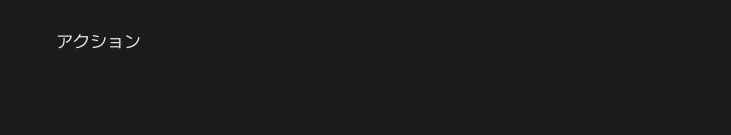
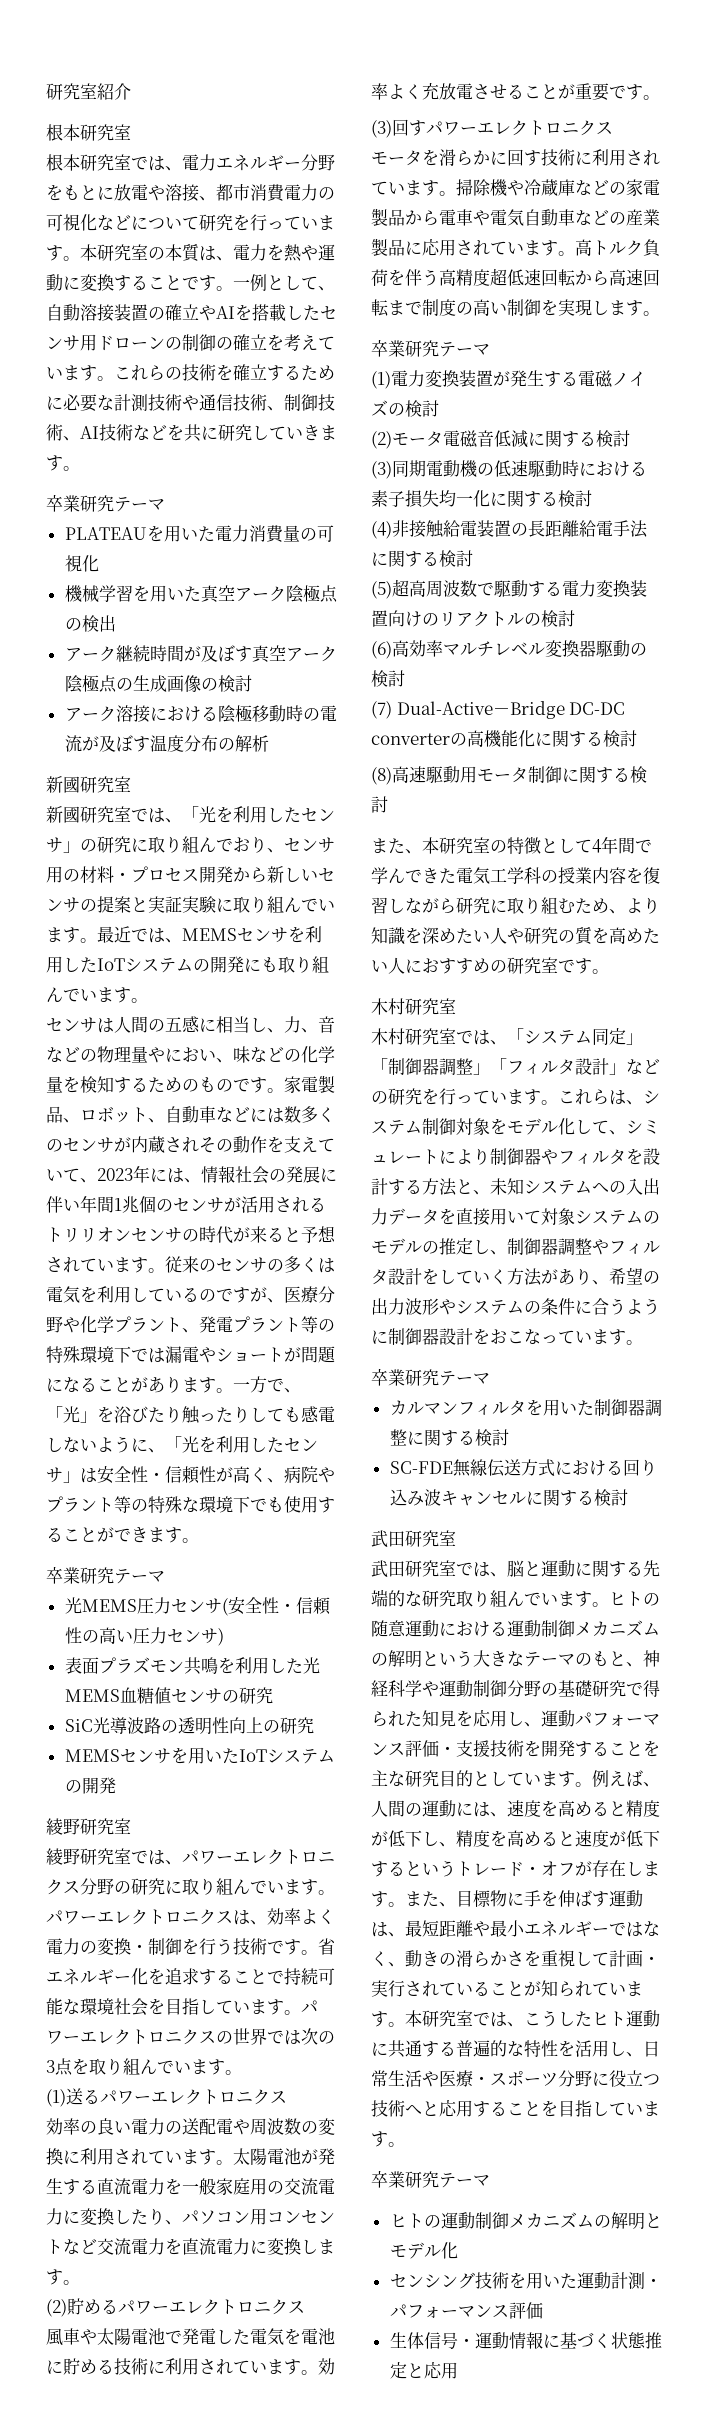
[56,34,141,49] アクション -> [46,83,131,100] [46,124,131,141] [46,154,335,171] [46,184,335,202] [46,214,335,231] [46,244,335,262] [46,274,335,291] [46,304,337,322] [46,334,335,351] [46,364,335,381] [46,394,335,412] [46,424,337,442] [46,455,80,471] [46,494,165,512] [64,525,334,543] [64,555,99,572] [64,585,338,603] [64,615,116,632] [64,645,337,663] [64,675,252,693] [64,705,337,723] [64,735,269,752] [46,776,131,793] [46,806,335,823] [46,836,335,853] [46,866,335,884] [46,896,335,913] [46,926,322,943] [46,956,329,973] [46,987,148,1003] [46,1016,335,1033] [46,1046,335,1063] [46,1075,335,1094] [46,1106,335,1123] [46,1136,335,1153] [46,1165,337,1184] [46,1195,326,1213] [46,1226,336,1244] [46,1256,335,1273] [46,1286,335,1303] [46,1316,335,1333] [46,1346,336,1364] [46,1376,301,1393] [46,1406,335,1424] [46,1436,318,1453] [46,1466,335,1484] [46,1496,335,1514] [46,1527,199,1543] [46,1566,165,1584] [64,1597,331,1616] [64,1627,224,1646] [64,1657,320,1675] [64,1687,273,1704] [64,1717,314,1735] [64,1747,335,1764] [64,1777,116,1794] [46,1818,131,1835] [46,1848,335,1865] [46,1878,335,1895] [46,1908,335,1925] [46,1938,335,1955] [46,1968,335,1985] [46,1998,318,2016] [46,2028,335,2045] [46,2058,242,2076] [46,2088,287,2107] [46,2118,335,2135] [46,2148,335,2166] [46,2178,335,2196] [46,2208,335,2225] [46,2238,335,2255] [46,2269,80,2285] [46,2298,305,2317] [46,2328,335,2346] [46,2358,335,2375] [371,82,660,101] [371,119,613,138] [371,149,660,166] [371,179,660,197] [371,208,660,226] [371,238,661,257] [371,268,660,287] [371,299,660,317] [371,339,490,357] [371,370,646,389] [371,400,439,417] [371,430,630,449] [371,460,647,479] [371,490,592,508] [371,520,648,539] [371,550,473,567] [371,579,647,599] [371,610,575,627] [371,640,647,659] [371,670,405,687] [371,701,626,719] [371,730,637,747] [371,766,647,785] [371,796,388,813] [371,836,652,855] [371,867,660,884] [371,897,660,914] [371,927,660,945] [371,957,609,974] [371,998,456,1015] [371,1028,643,1045] [371,1058,660,1075] [371,1088,660,1105] [371,1118,660,1135] [371,1148,660,1165] [371,1178,660,1196] [371,1208,660,1226] [371,1238,660,1255] [371,1267,660,1286] [371,1298,660,1315] [371,1328,643,1345] [371,1368,490,1386] [389,1399,662,1416] [389,1429,509,1446] [389,1459,657,1477] [389,1489,628,1506] [371,1530,456,1548] [371,1560,660,1578] [371,1589,660,1607] [371,1620,660,1637] [371,1650,660,1668] [371,1680,660,1697] [371,1710,660,1727] [371,1740,660,1757] [371,1770,660,1787] [371,1800,660,1817] [371,1830,660,1847] [371,1860,660,1877] [371,1890,643,1907] [371,1920,660,1937] [371,1950,660,1967] [371,1980,643,1997] [371,2010,660,2027] [371,2040,660,2058] [371,2070,660,2087] [371,2100,660,2117] [371,2131,405,2147] [371,2170,490,2188] [389,2212,662,2230] [389,2242,458,2259] [389,2272,662,2290] [389,2302,543,2319] [389,2332,662,2349] [389,2362,458,2379] 研究室紹介 // 根本研究室 // 根本研究室では、電力エネルギー分野をもとに放電や溶接、都市消費電力の可視化などについて研究を行っています。本研究室の本質は、電力を熱や運動に変換することです。一例として、自動溶接装置の確立やAIを搭載したセンサ用ドローンの制御の確立を考えています。これらの技術を確立するために必要な計測技術や通信技術、制御技術、AI技術などを共に研究していきます。 // 卒業研究テーマ // PLATEAUを用いた電力消費量の可視化 // 機械学習を用いた真空アーク陰極点の検出 // アーク継続時間が及ぼす真空アーク陰極点の生成画像の検討 // アーク溶接における陰極移動時の電流が及ぼす温度分布の解析 // 新國研究室 // 新國研究室では、「光を利用したセンサ」の研究に取り組んでおり、センサ用の材料・プロセス開発から新しいセンサの提案と実証実験に取り組んでいます。最近では、MEMSセンサを利用したIoTシステムの開発にも取り組んでいます。 // センサは人間の五感に相当し、力、音などの物理量やにおい、味などの化学量を検知するためのものです。家電製品、ロボット、自動車などには数多くのセンサが内蔵されその動作を支えていて、2023年には、情報社会の発展に伴い年間1兆個のセンサが活用されるトリリオンセンサの時代が来ると予想されています。従来のセンサの多くは電気を利用しているのですが、医療分野や化学プラント、発電プラント等の特殊環境下では漏電やショートが問題になることがあります。一方で、「光」を浴びたり触ったりしても感電しないように、「光を利用したセンサ」は安全性・信頼性が高く、病院やプラント等の特殊な環境下でも使用することができます。 // 卒業研究テーマ // 光MEMS圧力センサ(安全性・信頼性の高い圧力センサ) // 表面プラズモン共鳴を利用した光MEMS血糖値センサの研究 // SiC光導波路の透明性向上の研究 // MEMSセンサを用いたIoTシステムの開発 // 綾野研究室 // 綾野研究室では、パワーエレクトロニクス分野の研究に取り組んでいます。パワーエレクトロニクスは、効率よく電力の変換・制御を行う技術です。省エネルギー化を追求することで持続可能な環境社会を目指しています。パワーエレクトロニクスの世界では次の3点を取り組んでいます。 // (1)送るパワーエレクトロニクス // 効率の良い電力の送配電や周波数の変換に利用されています。太陽電池が発生する直流電力を一般家庭用の交流電力に変換したり、パソコン用コンセントなど交流電力を直流電力に変換します。 // (2)貯めるパワーエレクトロニクス // 風車や太陽電池で発電した電気を電池に貯める技術に利用されています。効率よく充放電させることが重要です。 // (3)回すパワーエレクトロニクス // モータを滑らかに回す技術に利用されています。掃除機や冷蔵庫などの家電製品から電車や電気自動車などの産業製品に応用されています。高トルク負荷を伴う高精度超低速回転から高速回転まで制度の高い制御を実現します。 // 卒業研究テーマ // (1)電力変換装置が発生する電磁ノイズの検討 // (2)モータ電磁音低減に関する検討 // (3)同期電動機の低速駆動時における素子損失均一化に関する検討 // (4)非接触給電装置の長距離給電手法に関する検討 // (5)超高周波数で駆動する電力変換装置向けのリアクトルの検討 // (6)高効率マルチレベル変換器駆動の検討 // (7) Dual-Active－Bridge DC-DC converterの高機能化に関する検討 // (8)高速駆動用モータ制御に関する検討 // また、本研究室の特徴として4年間で学んできた電気工学科の授業内容を復習しながら研究に取り組むため、より知識を深めたい人や研究の質を高めたい人におすすめの研究室です。 // 木村研究室 // 木村研究室では、「システム同定」「制御器調整」「フィルタ設計」などの研究を行っています。これらは、システム制御対象をモデル化して、シミュレートにより制御器やフィルタを設計する方法と、未知システムへの入出力データを直接用いて対象システムのモデルの推定し、制御器調整やフィルタ設計をしていく方法があり、希望の出力波形やシステムの条件に合うように制御器設計をおこなっています。 // 卒業研究テーマ // カルマンフィルタを用いた制御器調整に関する検討 // SC-FDE無線伝送方式における回り込み波キャンセルに関する検討 // 武田研究室 // 武田研究室では、脳と運動に関する先端的な研究取り組んでいます。ヒトの随意運動における運動制御メカニズムの解明という大きなテーマのもと、神経科学や運動制御分野の基礎研究で得られた知見を応用し、運動パフォーマンス評価・支援技術を開発することを主な研究目的としています。例えば、人間の運動には、速度を高めると精度が低下し、精度を高めると速度が低下するというトレード・オフが存在します。また、目標物に手を伸ばす運動は、最短距離や最小エネルギーではなく、動きの滑らかさを重視して計画・実行されていることが知られています。本研究室では、こうしたヒト運動に共通する普遍的な特性を活用し、日常生活や医療・スポーツ分野に役立つ技術へと応用することを目指しています。 // 卒業研究テーマ // ヒトの運動制御メカニズムの解明とモデル化 // センシング技術を用いた運動計測・パフォーマンス評価 // 生体信号・運動情報に基づく状態推定と応用

